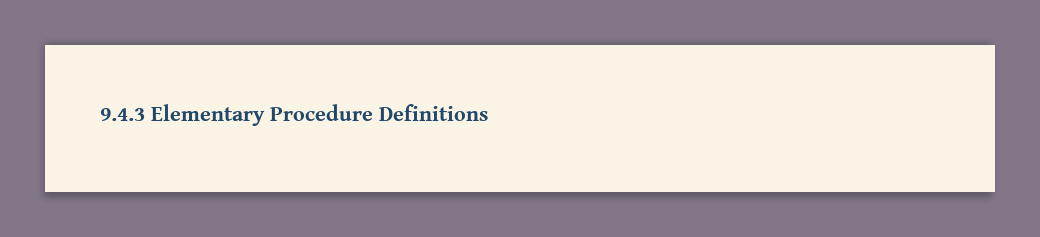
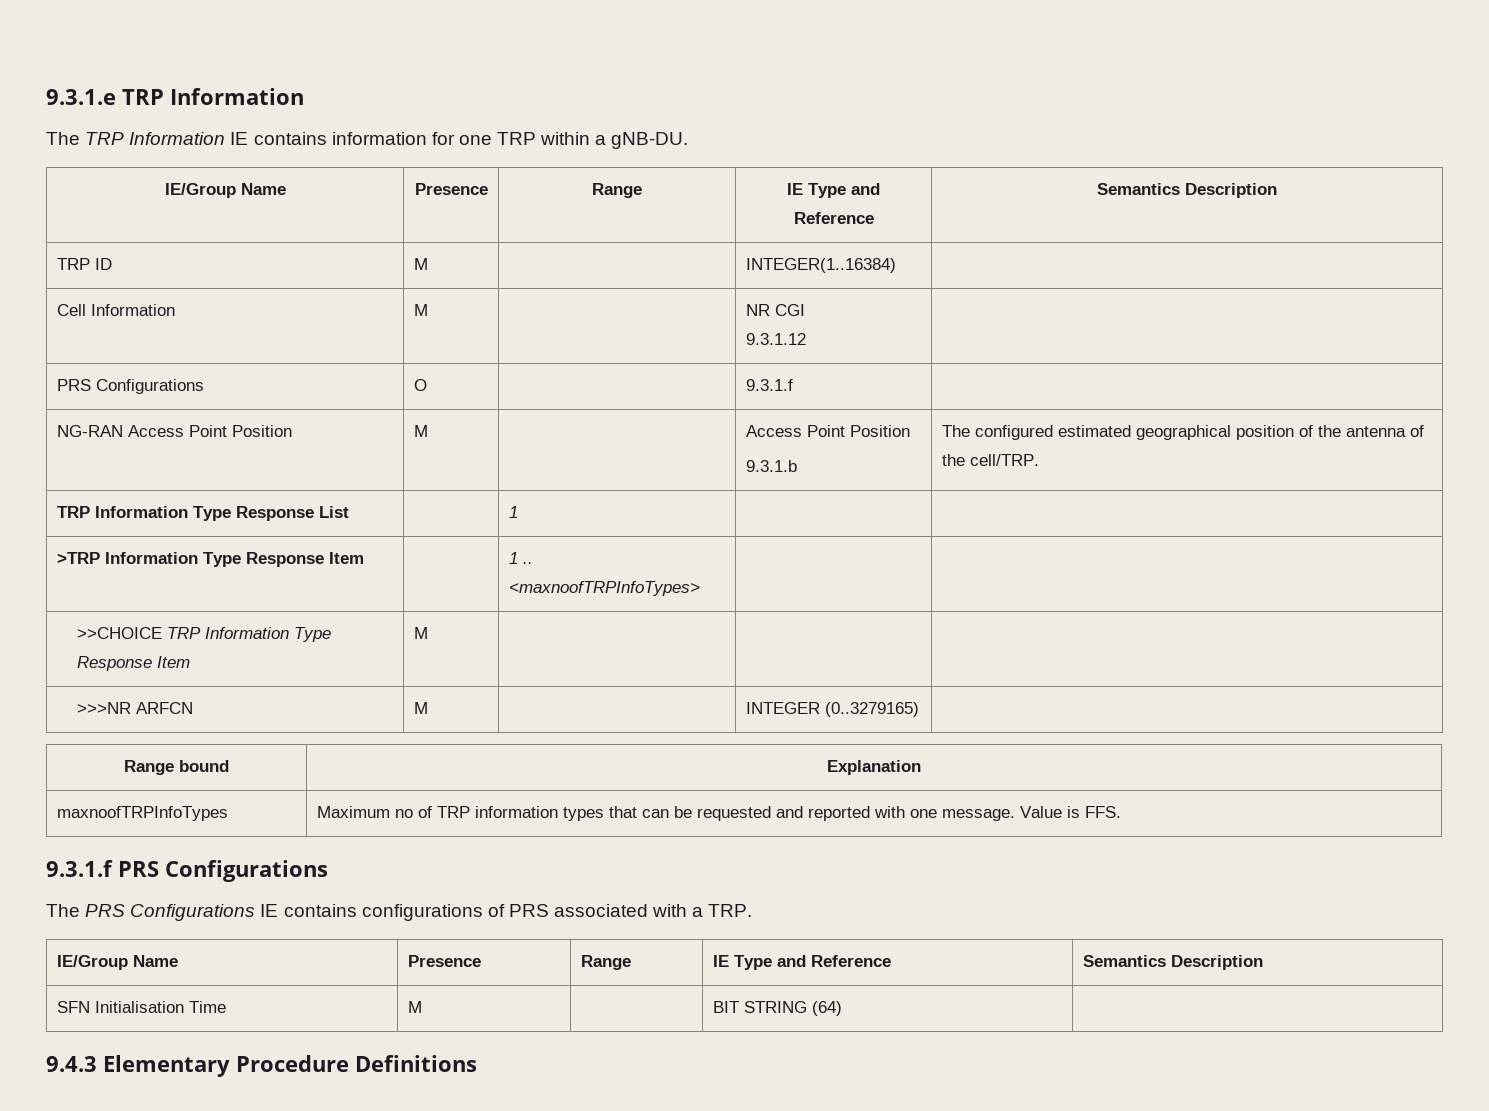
(100, 114) none -> [46,88,304,105] [46,132,689,149] [164,183,286,198] [414,183,488,195] [592,183,642,198] [787,183,880,198] [793,212,874,224] [1097,183,1278,198] [56,258,112,270] [413,258,428,270] [745,258,896,273] [56,304,175,316] [413,304,428,316] [745,304,805,316] [745,333,806,345] [56,379,204,394] [413,379,427,391] [745,379,793,391] [56,425,292,437] [413,425,428,437] [745,425,910,437] [745,460,797,472] [941,425,1424,440] [941,454,1039,466] [56,506,349,521] [508,506,518,518] [56,552,364,567] [508,552,533,564] [508,581,700,596] [77,627,332,642] [77,656,191,671] [413,627,428,639] [77,702,194,714] [413,702,428,714] [745,702,919,717] [124,760,229,775] [827,760,921,775] [56,806,228,821] [316,806,1121,821] [46,860,328,882] [46,904,753,921] [56,955,178,970] [407,955,481,967] [580,955,631,970] [712,955,891,970] [1082,955,1263,970] [56,1001,226,1013] [407,1001,422,1013] [712,1001,842,1016] 9.3.1.e TRP Information // The TRP Information IE contains information for one TRP within a gNB-DU. // IE/Group Name | Presence | Range | IE Type and Reference | Semantics Description // TRP ID | M | | INTEGER(1..16384) | // Cell Information | M | | NR CGI // 9.3.1.12 | // PRS Configurations | O | | 9.3.1.f | // NG-RAN Access Point Position | M | | Access Point Position // 9.3.1.b | The configured estimated geographical position of the antenna of the cell/TRP. // TRP Information Type Response List | | 1 | | // >TRP Information Type Response Item | | 1 .. <maxnoofTRPInfoTypes> | | // >>CHOICE TRP Information Type Response Item | M | | | // >>>NR ARFCN | M | | INTEGER (0..3279165) | // Range bound | Explanation // maxnoofTRPInfoTypes | Maximum no of TRP information types that can be requested and reported with one message. Value is FFS. // 9.3.1.f PRS Configurations // The PRS Configurations IE contains configurations of PRS associated with a TRP. // IE/Group Name | Presence | Range | IE Type and Reference | Semantics Description // SFN Initialisation Time | M | | BIT STRING (64) | //

